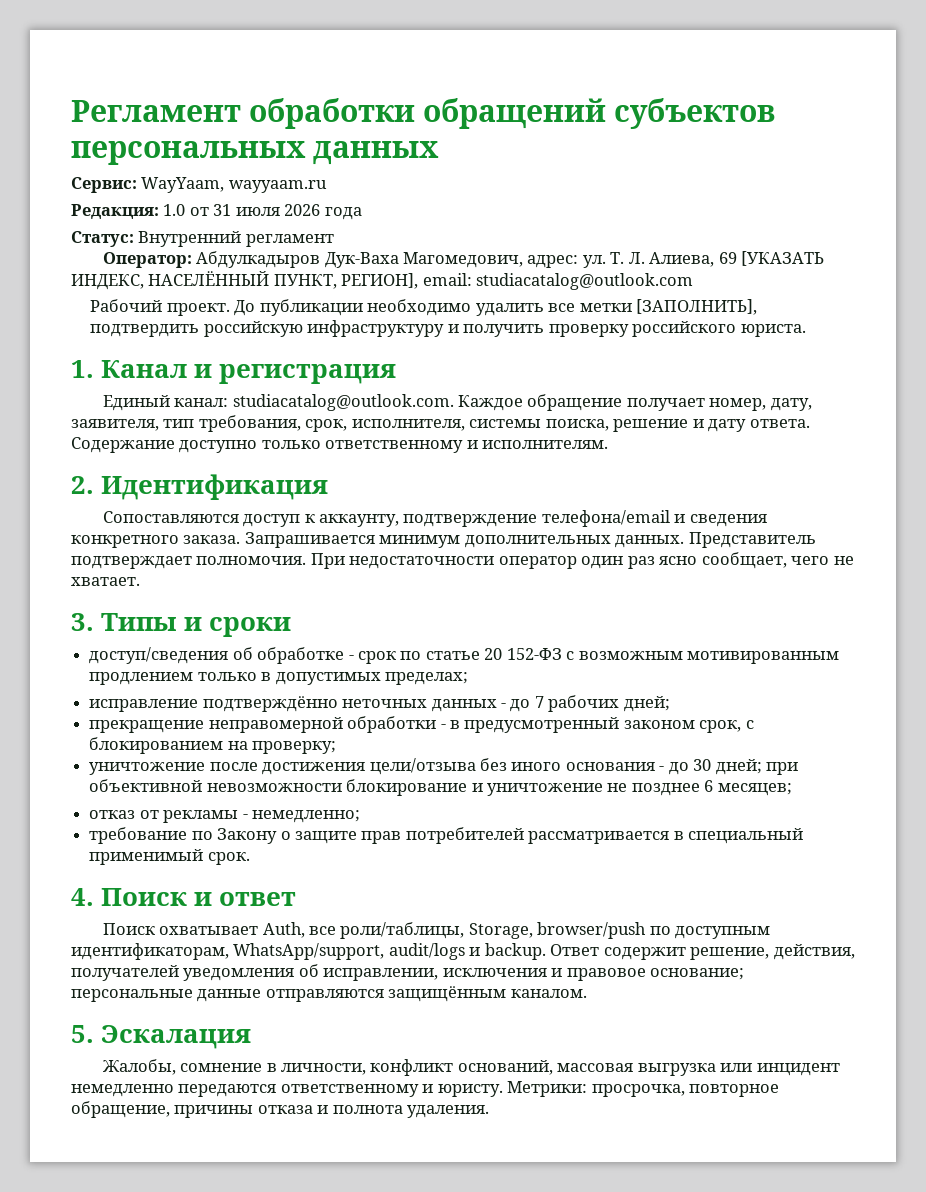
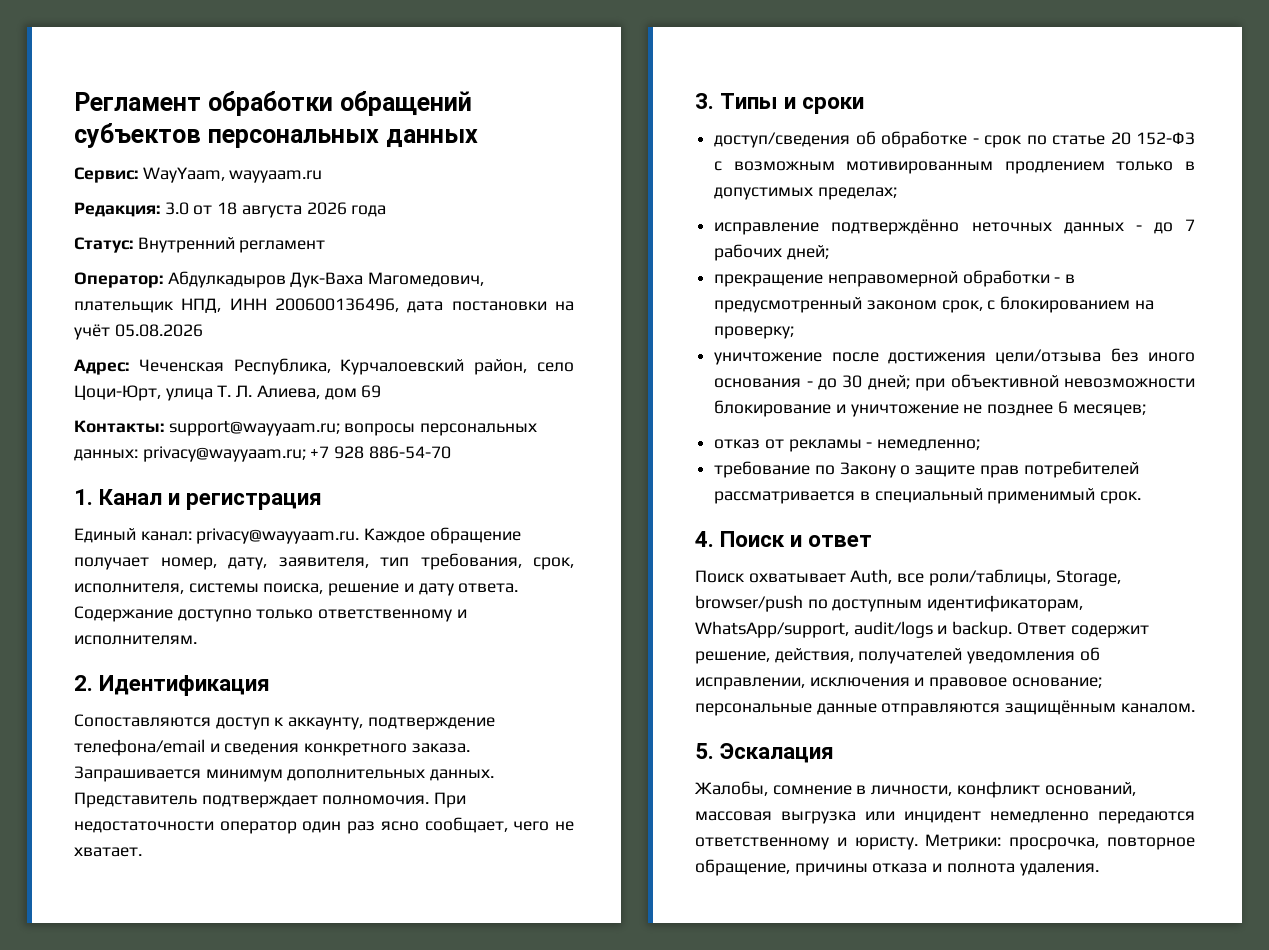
[163,204,280,216] 1.0 от 31 июля -> [164,202,302,218] 3.0 от 18 августа
[527,255,606,268] адрес: ул. -> [74,298,574,313] [74,324,203,340] [74,358,574,375] [74,385,213,401] плательщик НПД, ИНН 200600136496, дата постановки на учёт 05.08.2026 // Адрес: Чеченская Республика, Курчалоевский район, село Цоци-Юрт, улица
(715, 259) none -> [324,388,357,400] дом
[741,251,825,266] [71,271,694,290] [90,299,758,316] [90,320,806,337] [УКАЗАТЬ ИНДЕКС, НАСЕЛЁННЫЙ ПУНКТ, РЕГИОН], email: studiacatalog@outlook.com // Рабочий проект. До публикации необходимо удалить все метки [ЗАПОЛНИТЬ], подтвердить российскую инфраструктуру и получить проверку российского юриста. -> [74,420,538,436] [74,446,451,462] // Контакты: support@wayyaam.ru; вопросы персональных данных: privacy@wayyaam.ru; +7 928 886-54-70
[232,394,454,411] studiacatalog@outlook.com. -> [196,528,360,544] privacy@wayyaam.ru.

